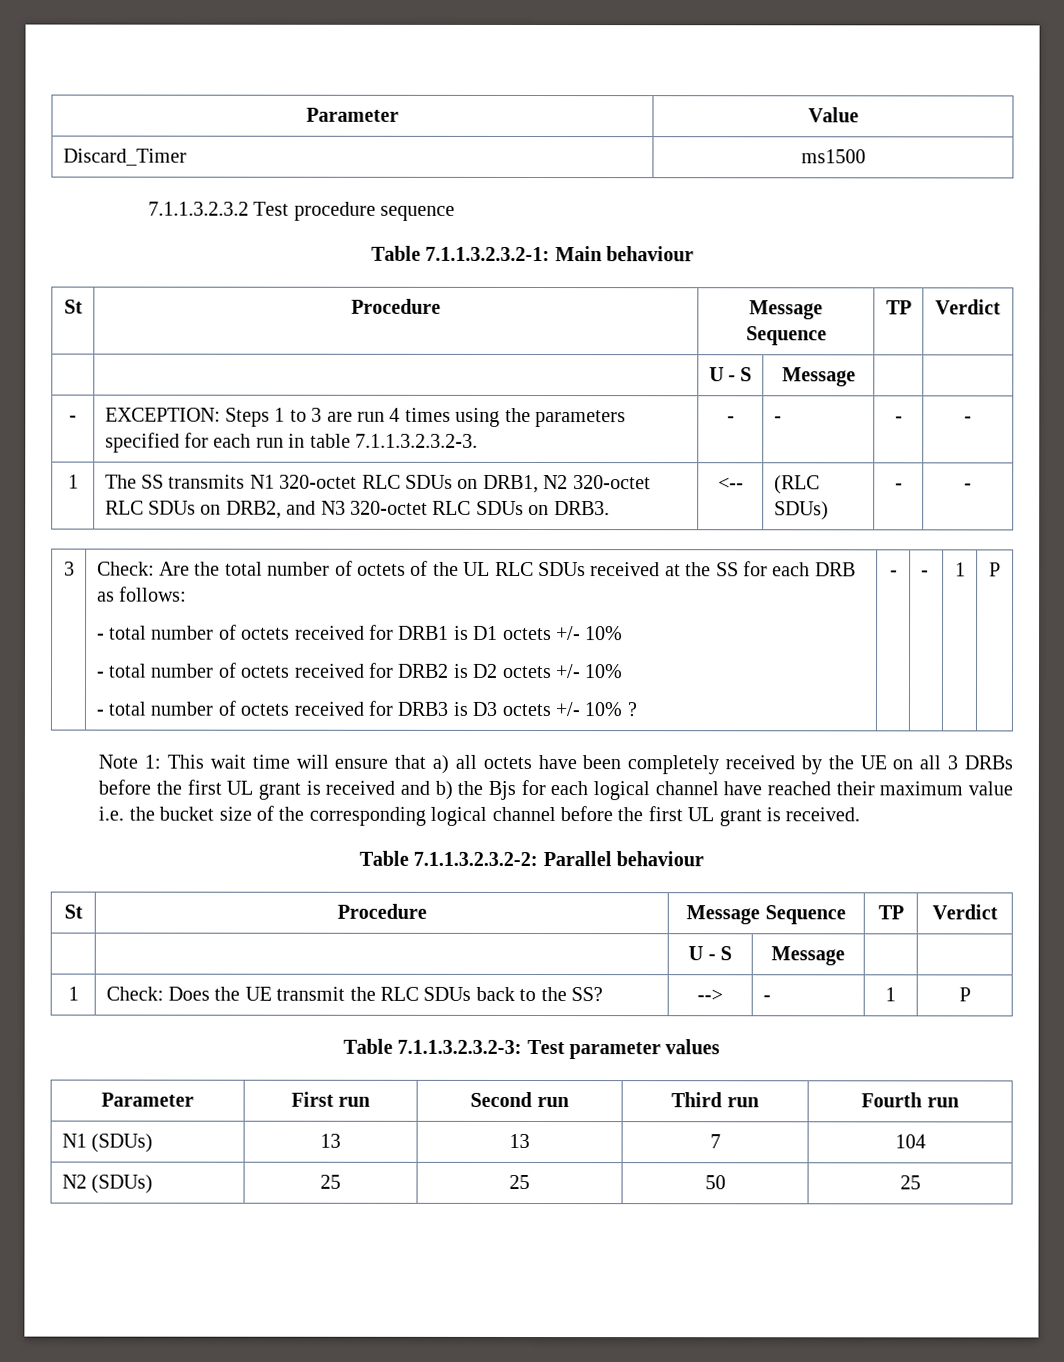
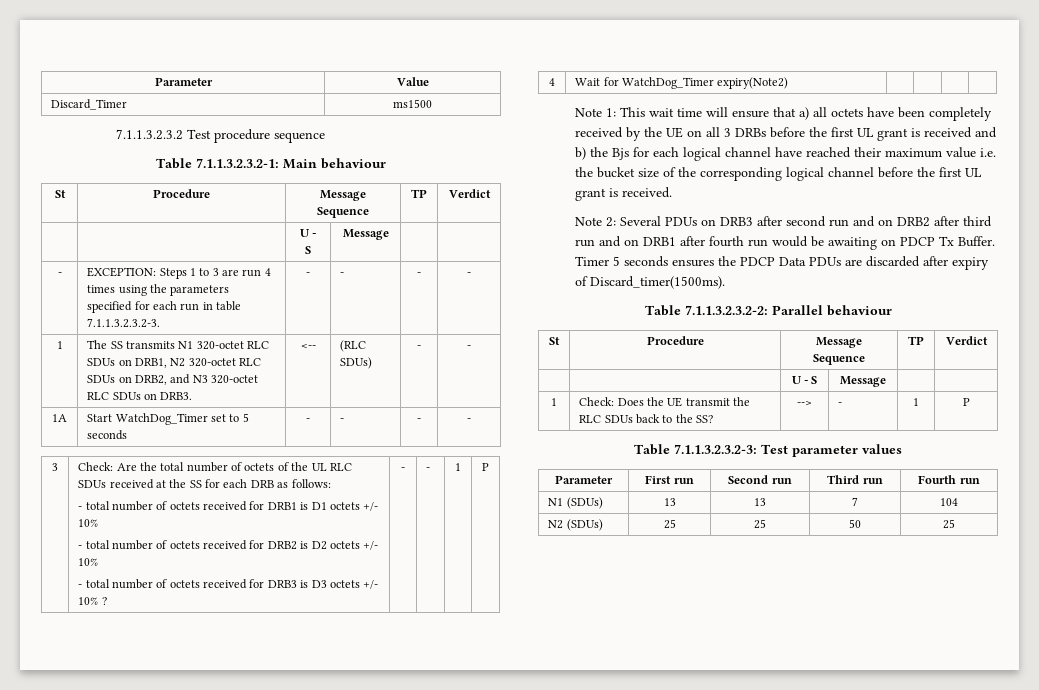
(972, 486) none -> [52,414,67,422] [87,413,249,425] [87,430,128,440] [306,418,310,422] [340,418,345,422] [417,418,421,422] [467,418,471,422] // 1A | Start WatchDog_Timer set to 5 seconds | - | - | - | -
(1001, 569) none -> [549,78,555,86] [575,77,789,89] // 4 | Wait for WatchDog_Timer expiry(Note2) | | | |
(861, 814) none -> [575,216,993,227] [575,236,996,250] [575,256,990,270] [575,276,726,289] // Note 2: Several PDUs on DRB3 after second run and on DRB2 after third run and on DRB1 after fourth run would be awaiting on PDCP Tx Buffer. Timer 5 seconds ensures the PDCP Data PDUs are discarded after expiry of Discard_timer(1500ms).

